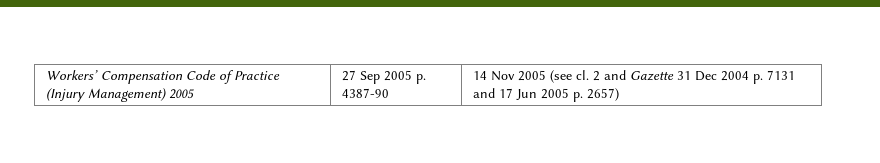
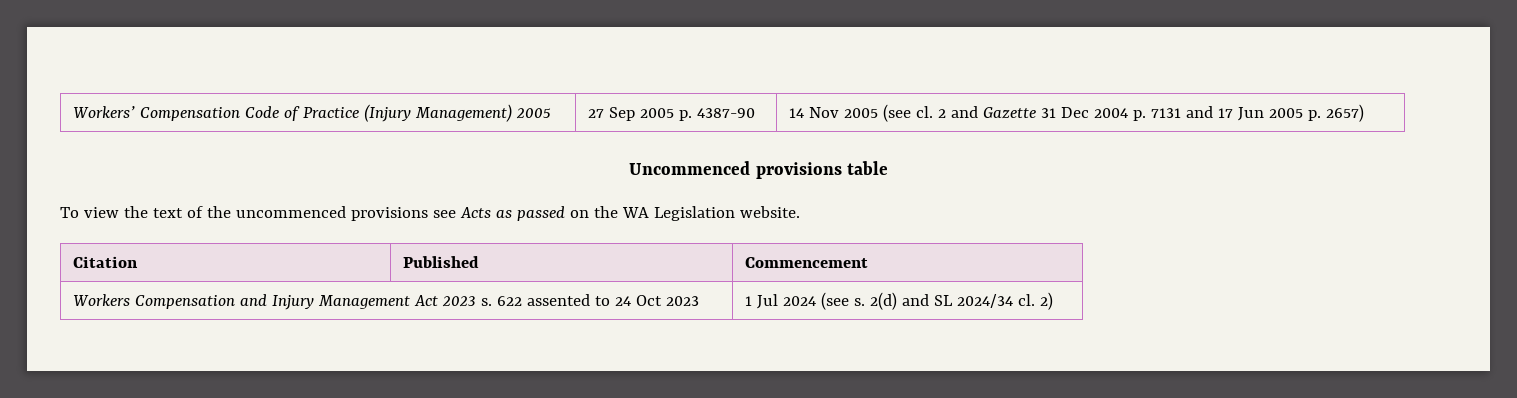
(620, 94) none -> [629,161,888,179] [60,206,800,221] [73,256,139,268] [403,256,480,268] [745,257,869,268] [73,294,700,310] [745,292,1054,310] // Uncommenced provisions table // To view the text of the uncommenced provisions see Acts as passed on the WA Legislation website. // Citation | Published | Commencement // Workers Compensation and Injury Management Act 2023 s. 622 assented to 24 Oct 2023 | 1 Jul 2024 (see s. 2(d) and SL 2024/34 cl. 2)

